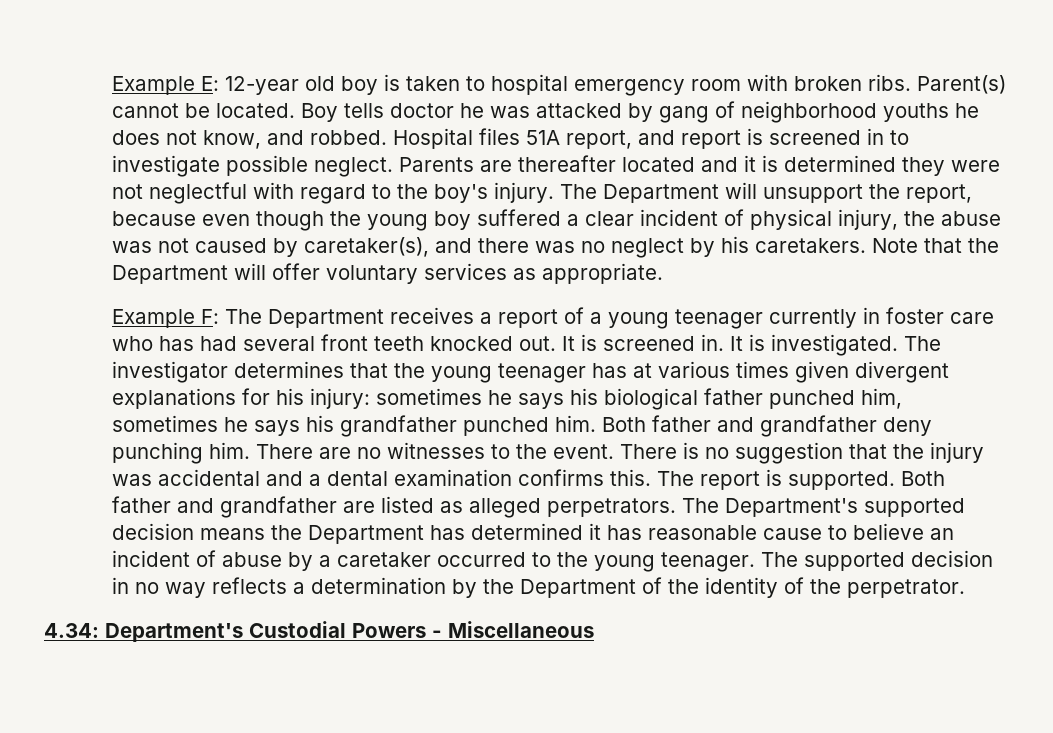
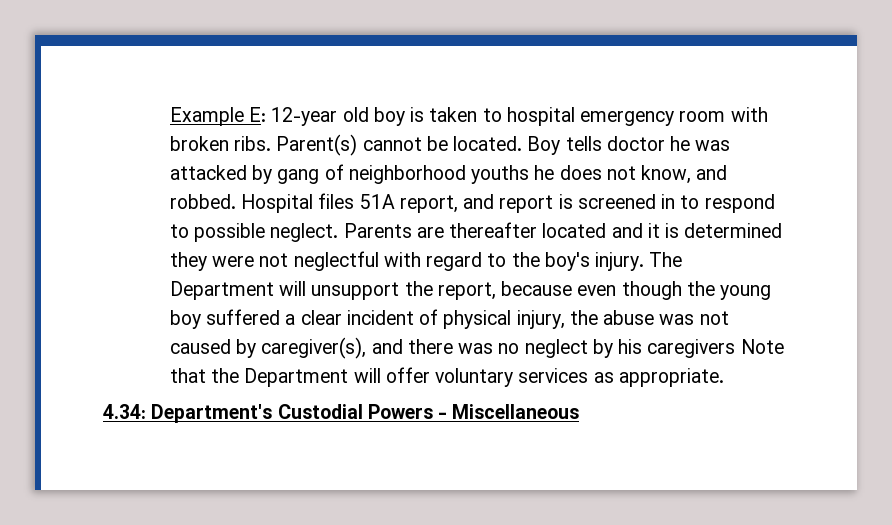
[112,155,221,177] investigate -> [704,194,775,213] [169,224,189,238] respond to
[304,237,430,257] caretaker(s), -> [261,337,367,359] caregiver(s),
[755,238,867,253] caretakers. -> [647,339,736,358] caregivers
[112,307,995,329] [112,334,942,356] [112,361,950,383] [112,388,903,410] [112,415,933,437] [112,442,985,464] [112,469,946,490] [112,496,966,518] [112,523,955,544] [112,550,994,572] [112,577,966,598] // Example F: The Department receives a report of a young teenager currently in foster care who has had several front teeth knocked out. It is screened in. It is investigated. The investigator determines that the young teenager has at various times given divergent explanations for his injury: sometimes he says his biological father punched him, sometimes he says his grandfather punched him. Both father and grandfather deny punching him. There are no witnesses to the event. There is no suggestion that the injury was accidental and a dental examination confirms this. The report is supported. Both father and grandfather are listed as alleged perpetrators. The Department's supported decision means the Department has determined it has reasonable cause to believe an incident of abuse by a caretaker occurred to the young teenager. The supported decision in no way reflects a determination by the Department of the identity of the perpetrator. -> (724, 377) none

